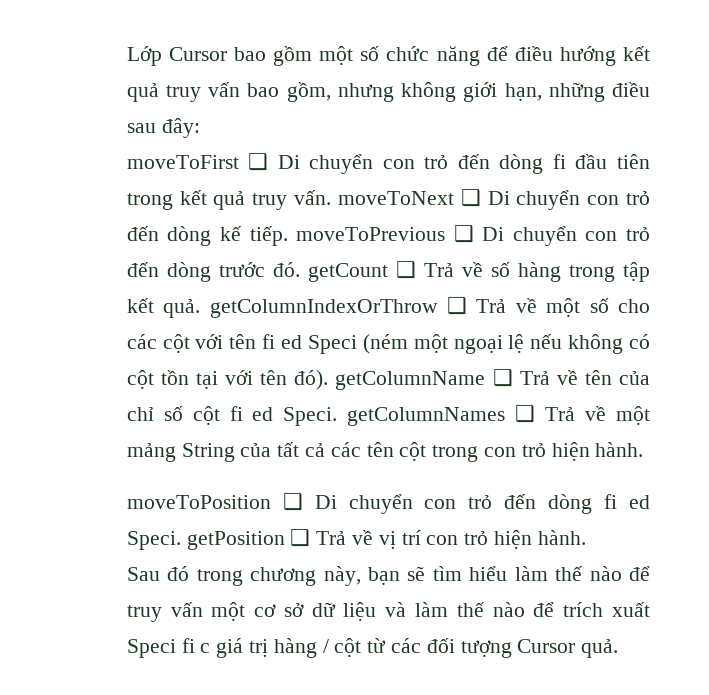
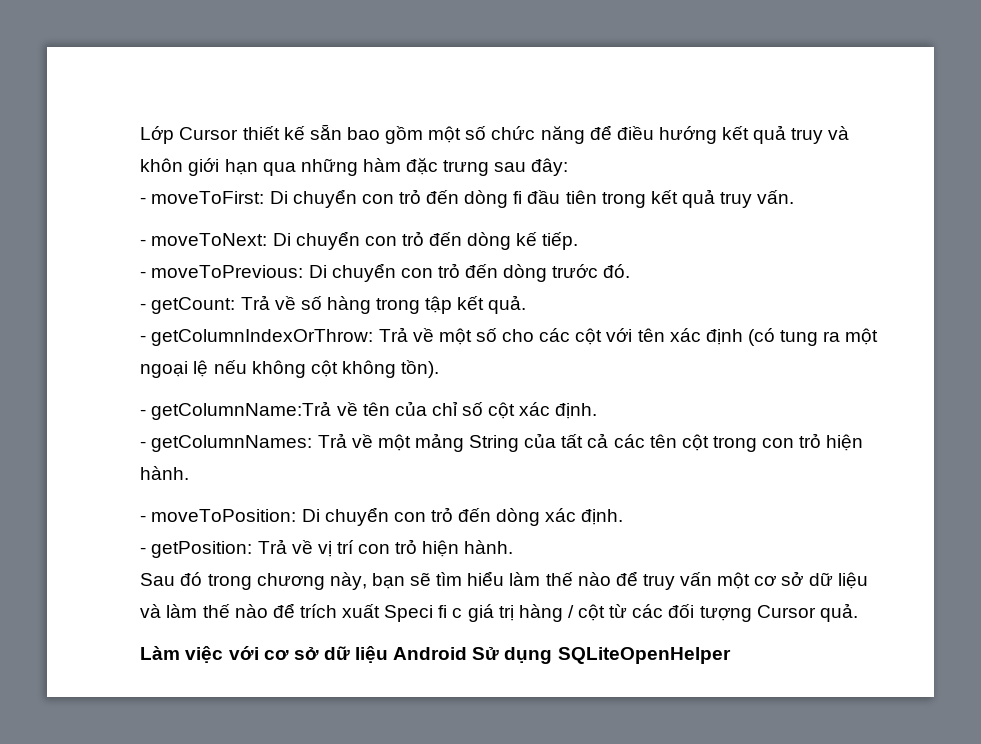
(227, 54) none -> [242,124,342,140] thiết kế sẵn
[208,82,651,102] vấn bao gồm, nhưng không giới hạn, những điều -> [828,126,850,140] [140,158,490,176] và khôn giới hạn qua những hàm đặc trưng
[126,152,269,171] moveToFirst ❑ -> [140,191,265,204] - moveToFirst:
[337,188,481,207] moveToNext ❑ -> [140,233,268,246] // - moveToNext:
[296,224,474,243] moveToPrevious ❑ -> [140,265,304,278] // - moveToPrevious:
[307,260,416,282] getCount ❑ -> [140,297,236,314] // - getCount:
[209,296,467,318] getColumnIndexOrThrow ❑ -> [140,329,374,346] // - getColumnIndexOrThrow:
[262,334,408,354] fi ed Speci (ném -> [669,328,841,346] xác định (có tung ra
[628,334,650,349] [126,368,550,390] có cột tồn tại với tên đó). getColumnName ❑ Trả -> [310,360,440,378] [140,401,332,420] cột không tồn). // - getColumnName:Trả
[229,404,536,426] fi ed Speci. getColumnNames ❑ -> [519,402,598,419] [140,435,313,452] xác định. // - getColumnNames:
[126,492,650,514] [126,528,311,550] moveToPosition ❑ Di chuyển con trỏ đến dòng fi ed Speci. getPosition ❑ -> [140,507,624,526] [140,541,253,558] - moveToPosition: Di chuyển con trỏ đến dòng xác định. // - getPosition:
(619, 648) none -> [140,646,731,664] // Làm việc với cơ sở dữ liệu Android Sử dụng SQLiteOpenHelper

